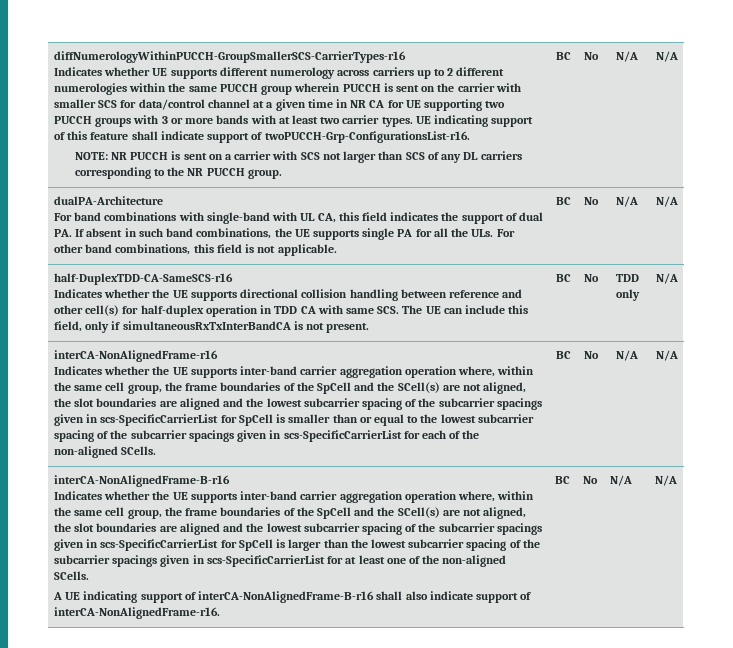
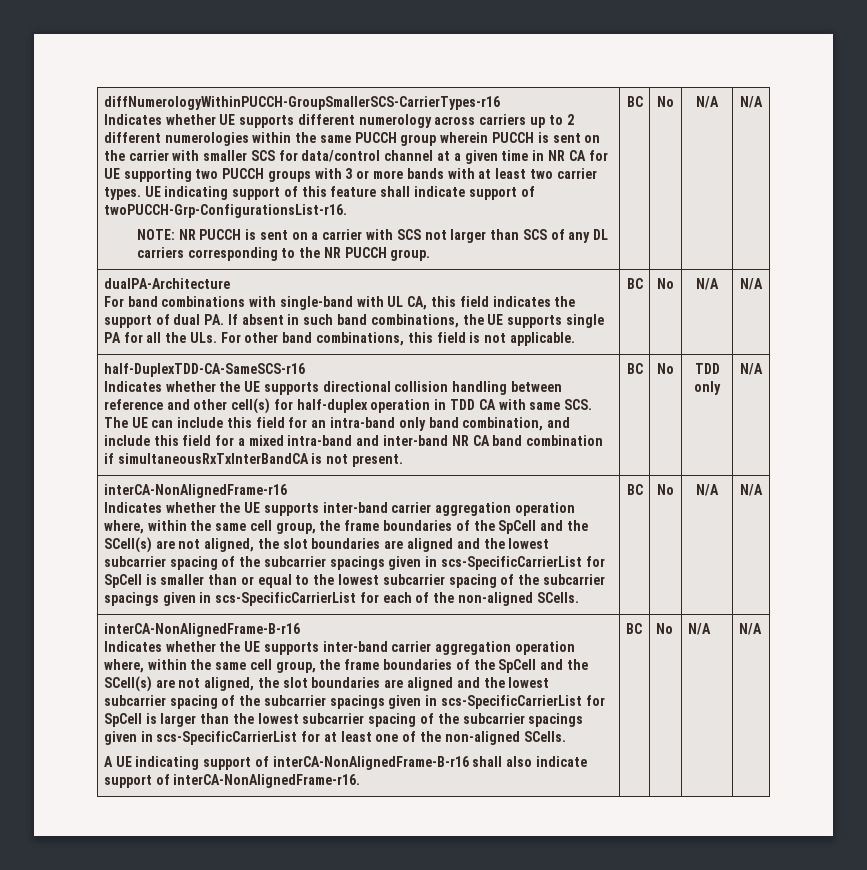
[53,321,110,333] field, only -> [255,417,571,431] [103,435,604,446] field for an intra-band only band combination, and include this field for a mixed intra-band and inter-band NR CA band combination

